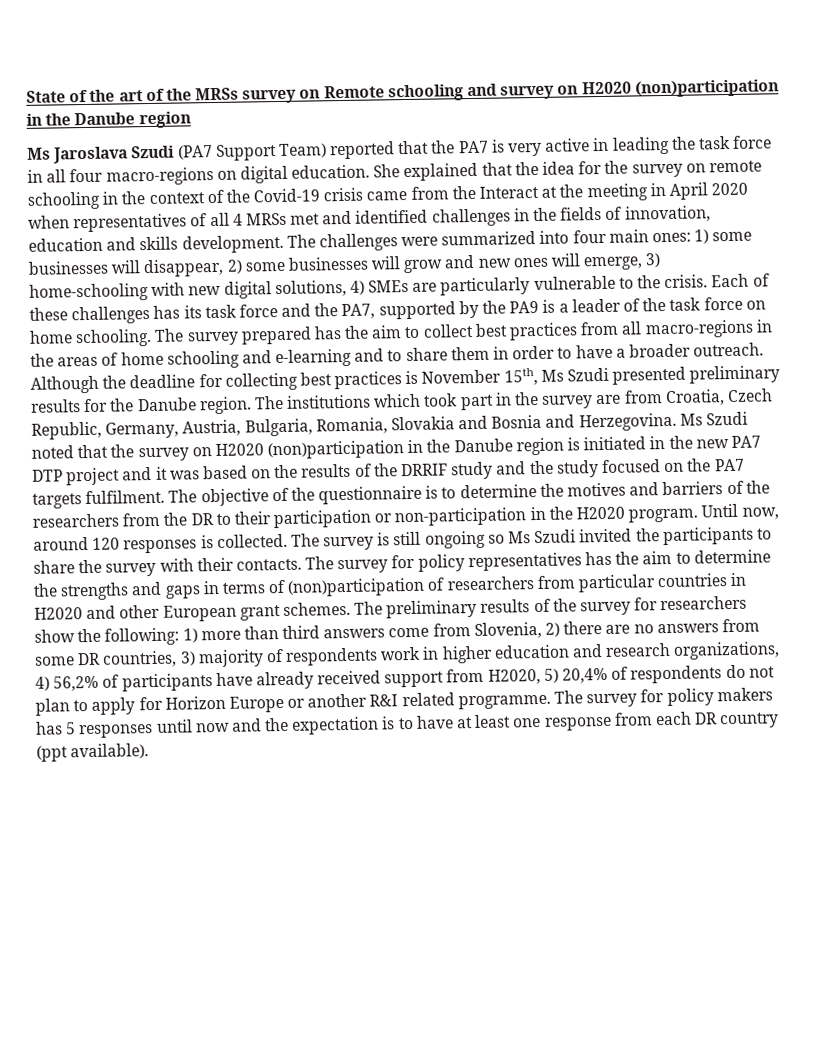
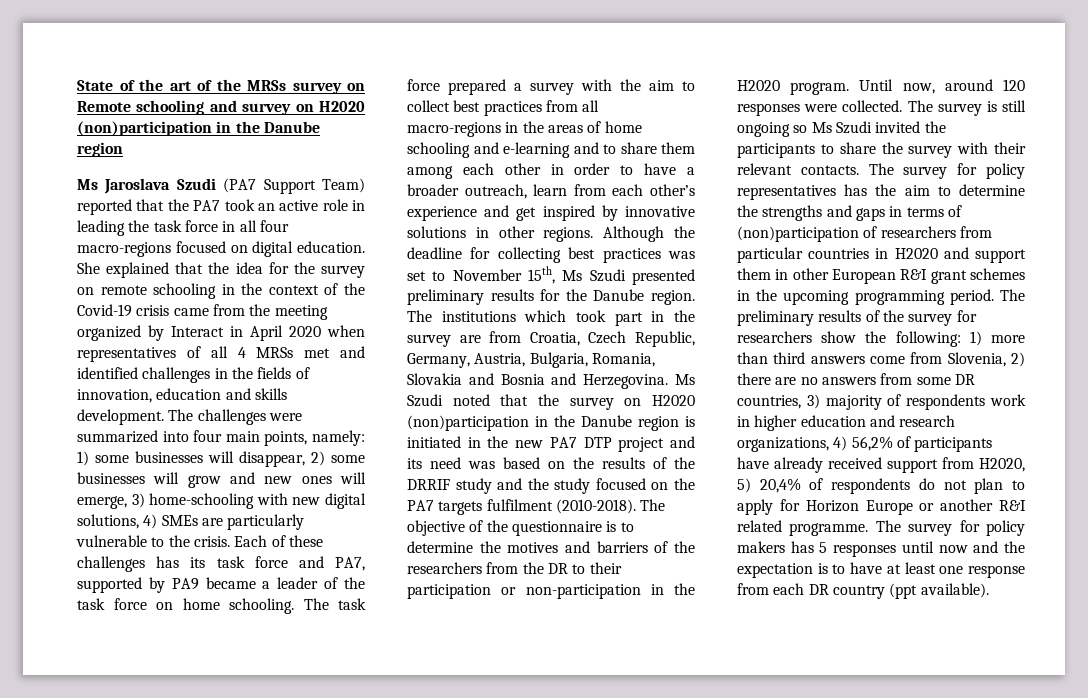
[491,138,591,157] is very active -> [224,199,348,211] took an active role
(214, 176) none -> [175,241,226,253] focused
[479,183,648,202] Interact at the meeting -> [274,305,328,320] [77,325,224,341] meeting organized by Interact
[652,232,692,243] ones: -> [264,430,365,446] points, namely:
[314,303,339,317] the -> (324, 562) none
[482,299,556,314] the PA9 is -> [171,577,256,590] PA9 became
[186,326,342,346] survey prepared has -> [338,598,366,610] [407,79,612,95] task force prepared a survey with
(490, 353) none -> [407,163,541,179] among each other
[693,342,765,357] outreach. -> [464,184,695,199] [407,205,695,221] [407,226,594,242] outreach, learn from each other’s experience and get inspired by innovative solutions in other regions.
[405,370,419,385] is -> [668,251,695,259] [407,271,446,281] was set to
[155,466,168,480] it -> [407,457,461,469] its need
[85,489,166,505] fulfilment. -> [486,499,636,514] fulfilment (2010-2018).
[200,535,214,549] is -> [804,104,838,112] were
(234, 564) none -> [737,163,792,175] relevant
[119,601,351,622] other European grant schemes. -> [975,249,1026,263] [737,268,1025,284] [737,289,994,305] support them in other European R&I grant schemes in the upcoming programming period.

